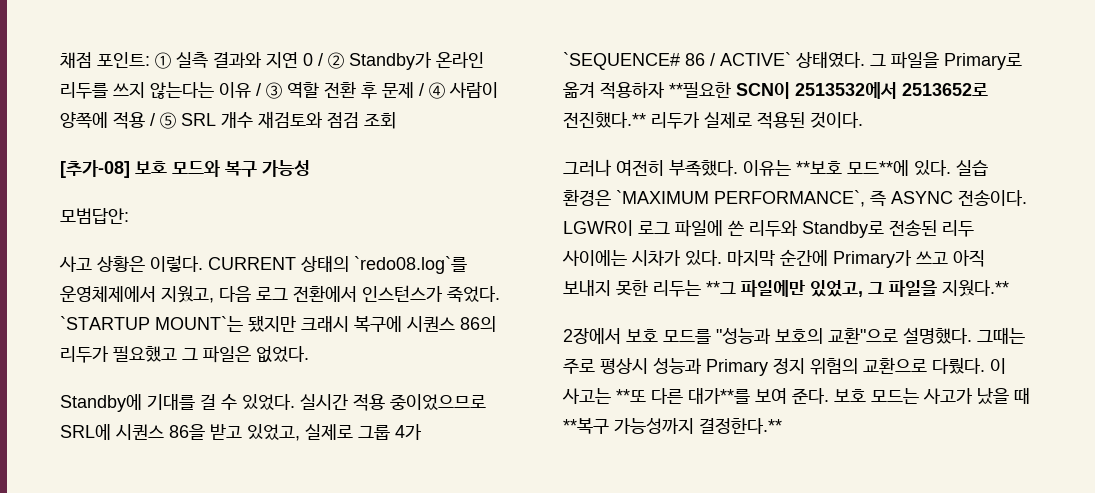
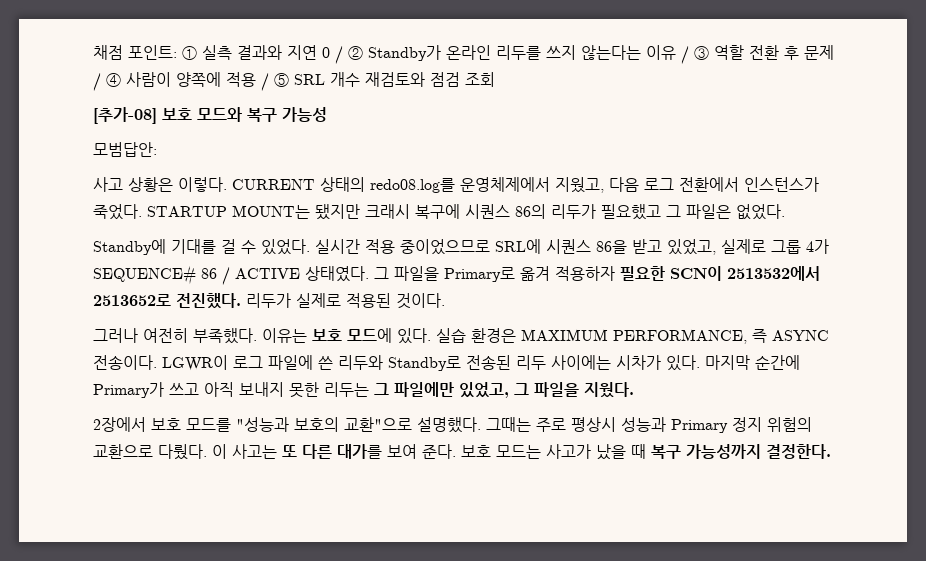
[354,256,467,274] `redo08.log`를 -> [370,178,455,193] redo08.log를
[60,316,243,332] `STARTUP MOUNT`는 -> [147,205,310,219] STARTUP MOUNT는
[563,52,680,70] `SEQUENCE# -> [93,265,196,285] SEQUENCE#
[720,52,791,66] ACTIVE` -> [235,268,300,279] ACTIVE
[669,82,731,98] **필요한 -> [620,266,665,281] 필요한
[563,112,646,128] 전진했다.** -> [176,293,241,309] 전진했다.
[796,160,909,176] **보호 모드**에 -> [312,328,392,343] 보호 모드에
[616,190,865,207] `MAXIMUM PERFORMANCE`, -> [521,329,747,344] MAXIMUM PERFORMANCE,
[706,281,736,294] **그 -> [374,383,389,395] 그
[942,280,1009,297] 지웠다.** -> [584,382,634,398] 지웠다.
[616,388,750,404] **또 다른 대가**를 -> [282,444,382,459] 또 다른 대가를
[563,418,782,434] **복구 가능성까지 결정한다.** -> [651,444,831,459] 복구 가능성까지 결정한다.

